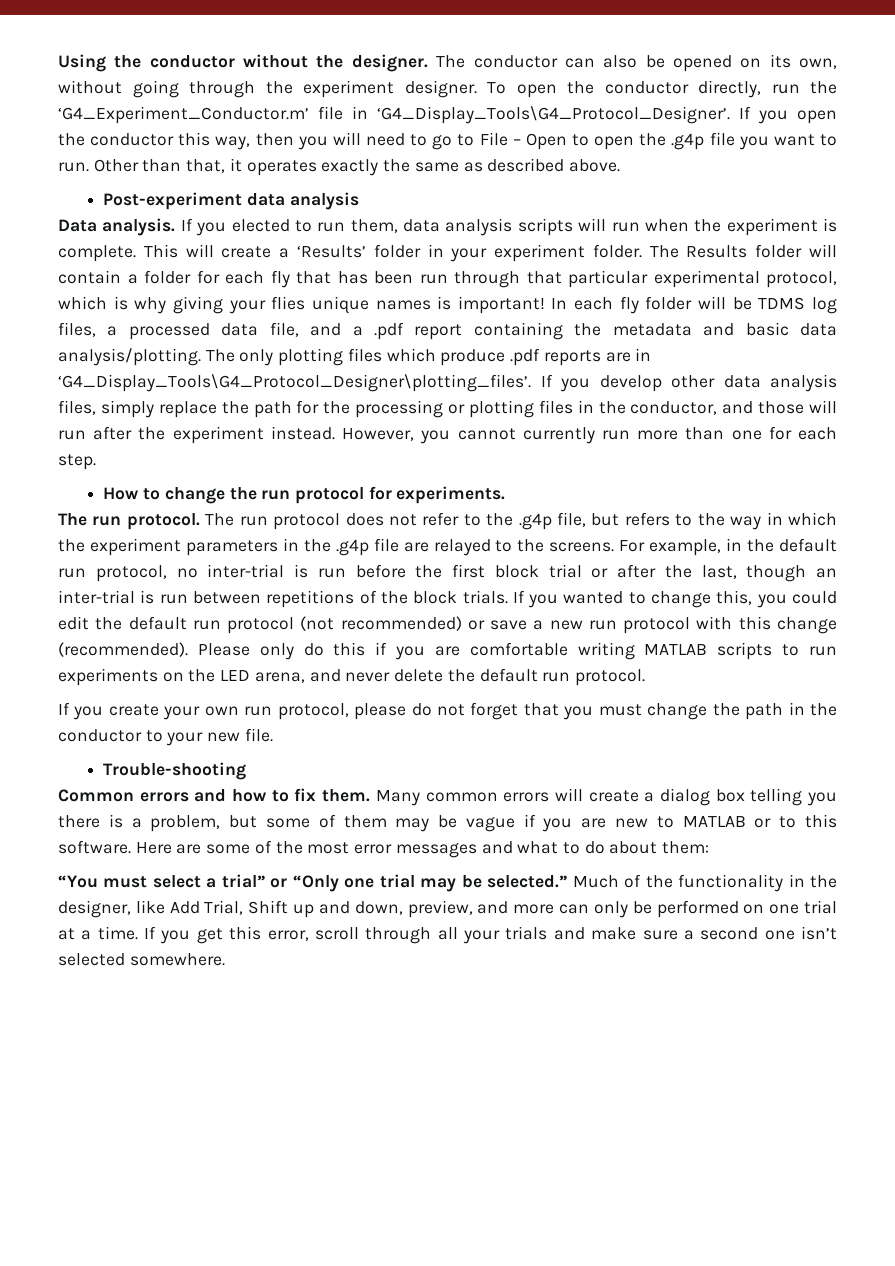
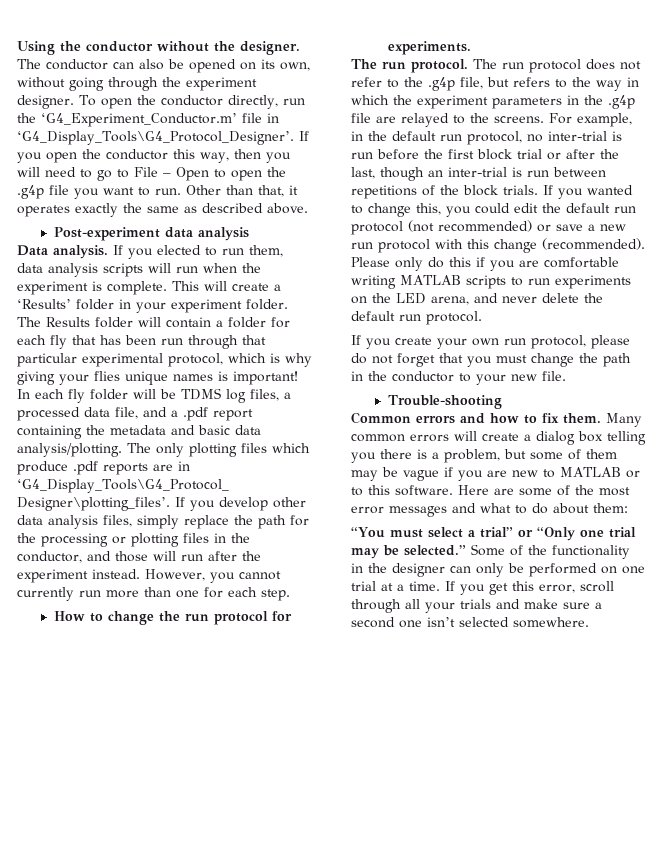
[572,875,619,888] Much -> [471,544,505,556] Some
[58,900,555,918] designer, like Add Trial, Shift up and down, preview, and more -> [392,563,445,577] designer

